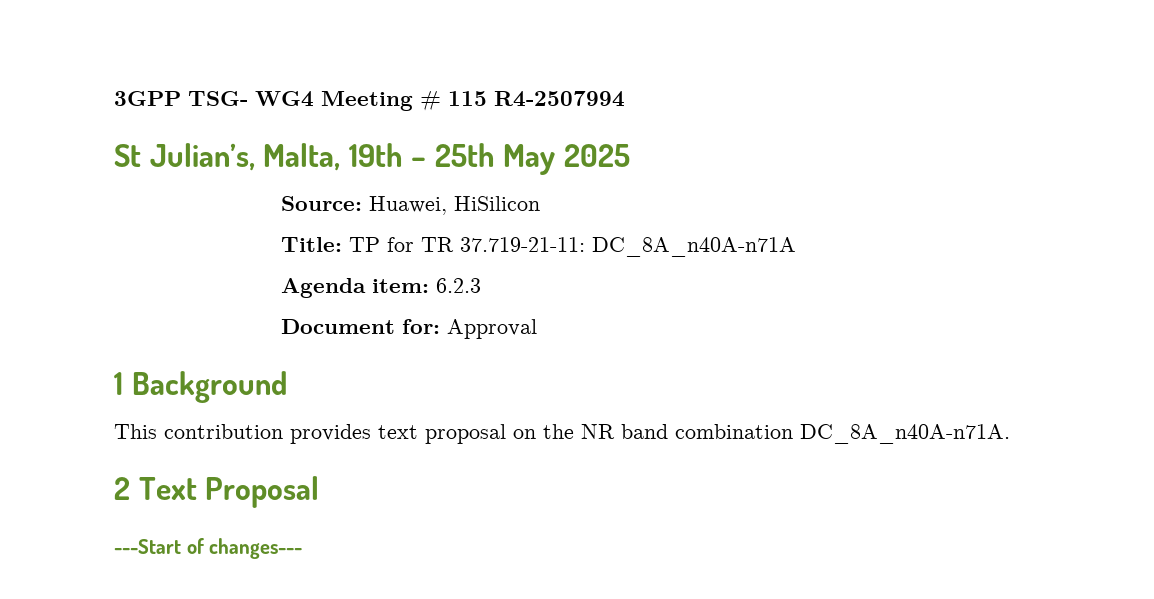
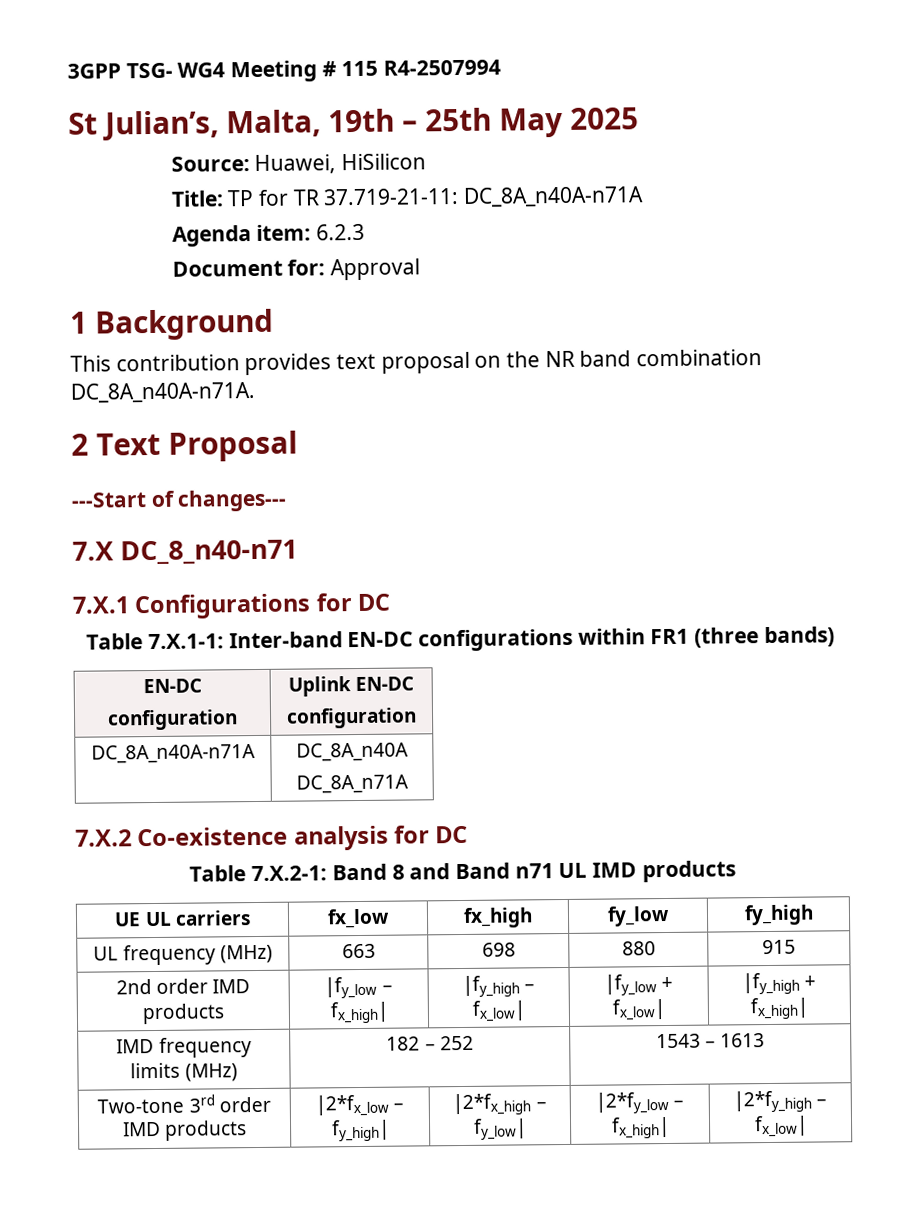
(303, 548) none -> [72,539,299,565] [72,593,392,620] [86,626,835,652] [142,678,202,694] [107,709,238,731] [287,676,415,697] [286,707,417,729] [91,744,256,764] [296,742,409,762] [296,774,409,794] [75,825,469,851] [189,860,736,883] [114,910,251,927] [327,908,390,929] [463,907,533,928] [607,905,670,927] [743,904,814,926] [93,944,273,966] [341,943,376,959] [481,942,516,957] [621,941,656,956] [762,939,796,955] [115,978,251,995] [142,1003,225,1025] [324,976,393,999] [329,1001,389,1024] [461,975,536,998] [472,1000,526,1022] [603,974,674,996] [612,999,666,1021] [741,972,817,995] [750,997,809,1020] [116,1037,252,1058] [130,1062,238,1082] [386,1035,474,1051] [655,1033,766,1049] [97,1094,271,1114] [121,1120,248,1141] [314,1094,405,1117] [330,1119,390,1142] [452,1093,547,1116] [473,1118,527,1140] [594,1091,685,1114] [610,1116,670,1139] [732,1090,828,1113] [753,1115,808,1138] // 7.X DC_8_n40-n71 // 7.X.1 Configurations for DC // Table 7.X.1-1: Inter-band EN-DC configurations within FR1 (three bands) // EN-DC // configuration | Uplink EN-DC // configuration // DC_8A_n40A-n71A | DC_8A_n40A // DC_8A_n71A // 7.X.2 Co-existence analysis for DC // Table 7.X.2-1: Band 8 and Band n71 UL IMD products // UE UL carriers | fx_low | fx_high | fy_low | fy_high // UL frequency (MHz) | 663 | 698 | 880 | 915 // 2nd order IMD products | |fy_low – fx_high| | |fy_high – fx_low| | |fy_low + fx_low| | |fy_high + fx_high| // IMD frequency limits (MHz) | 182 – 252 | 1543 – 1613 // Two-tone 3rd order IMD products | |2*fx_low – fy_high| | |2*fx_high – fy_low| | |2*fy_low – fx_high| | |2*fy_high – fx_low|

